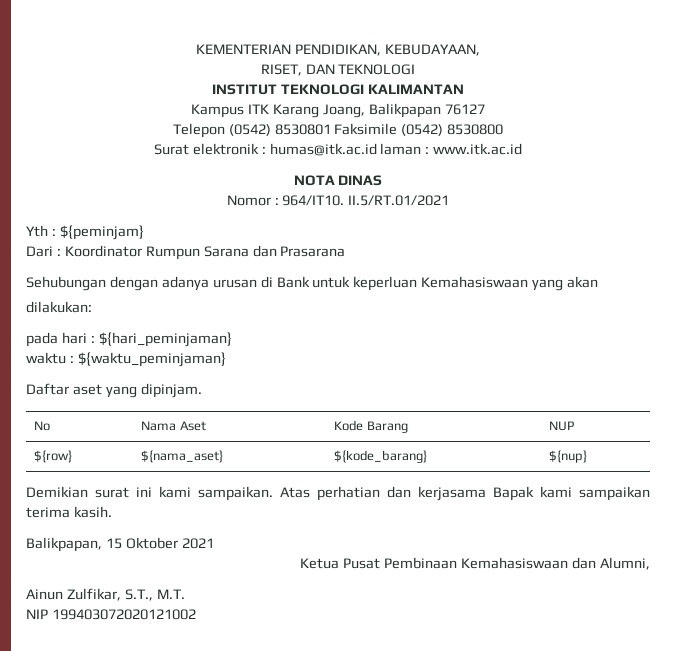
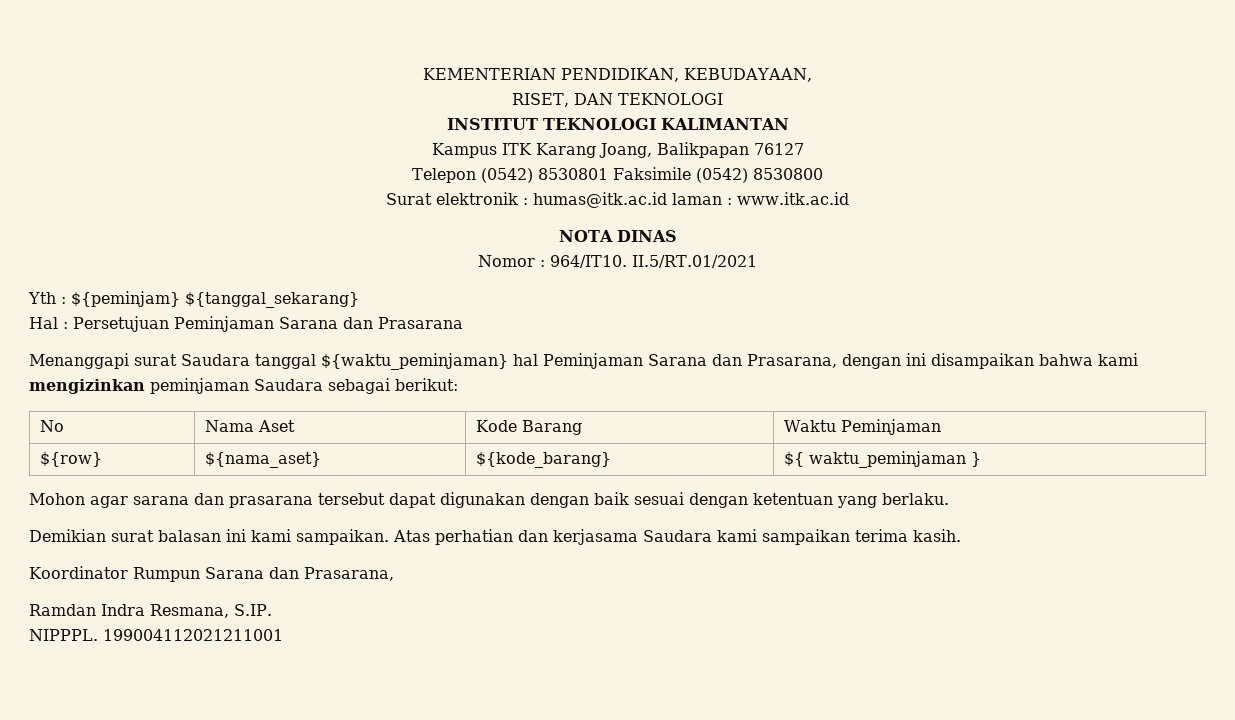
[26,245,346,260] [26,276,599,291] [26,301,92,313] [26,332,232,347] [26,352,226,367] [26,383,202,398] // Dari : Koordinator Rumpun Sarana dan Prasarana // Sehubungan dengan adanya urusan di Bank untuk keperluan Kemahasiswaan yang akan // dilakukan: // pada hari : ${hari_peminjaman} // waktu : ${waktu_peminjaman} // Daftar aset yang dipinjam. -> [185,292,359,308] [29,316,463,332] [29,353,1138,370] [29,378,458,394] ${tanggal_sekarang} // Hal : Persetujuan Peminjaman Sarana dan Prasarana // Menanggapi surat Saudara tanggal ${waktu_peminjaman} hal Peminjaman Sarana dan Prasarana, dengan ini disampaikan bahwa kami mengizinkan peminjaman Saudara sebagai berikut:
[549,421,575,431] NUP -> [783,419,941,435] Waktu Peminjaman
[549,450,588,463] ${nup} -> [783,451,981,468] [29,492,949,508] ${ waktu_peminjaman } // Mohon agar sarana dan prasarana tersebut dapat digunakan dengan baik sesuai dengan ketentuan yang berlaku.
(129, 492) none -> [158,530,221,542] balasan
[493,486,534,501] Bapak -> [643,530,712,542] Saudara
[26,537,214,552] [300,557,650,570] [26,588,185,601] [26,609,196,620] Balikpapan, 15 Oktober 2021 // Ketua Pusat Pembinaan Kemahasiswaan dan Alumni, // Ainun Zulfikar, S.T., M.T. // NIP 199403072020121002 -> [29,566,394,582] [29,604,272,618] [29,629,283,641] Koordinator Rumpun Sarana dan Prasarana, // Ramdan Indra Resmana, S.IP. // NIPPPL. 199004112021211001

